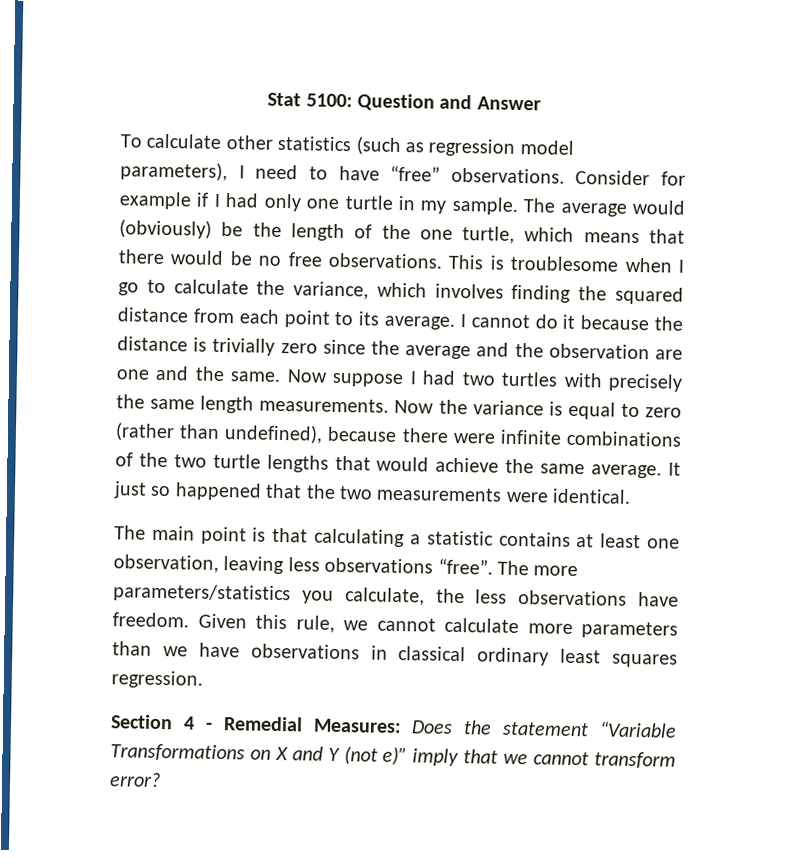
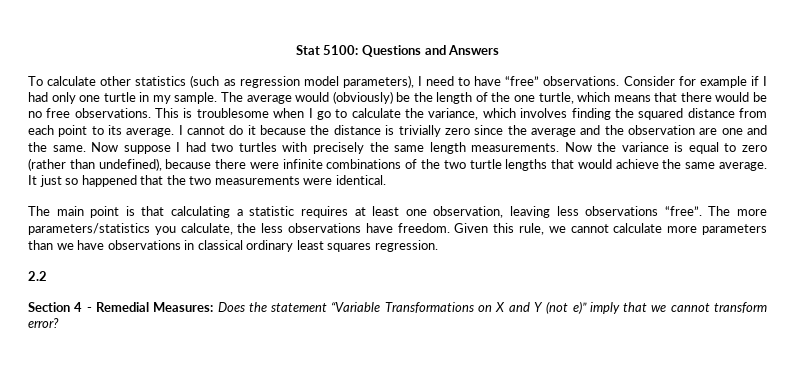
[357,93,541,112] Question and Answer -> [362,45,500,57] Questions and Answers
[498,531,571,547] contains -> [300,206,348,218] requires
(203, 679) none -> [28,271,47,281] // 2.2

